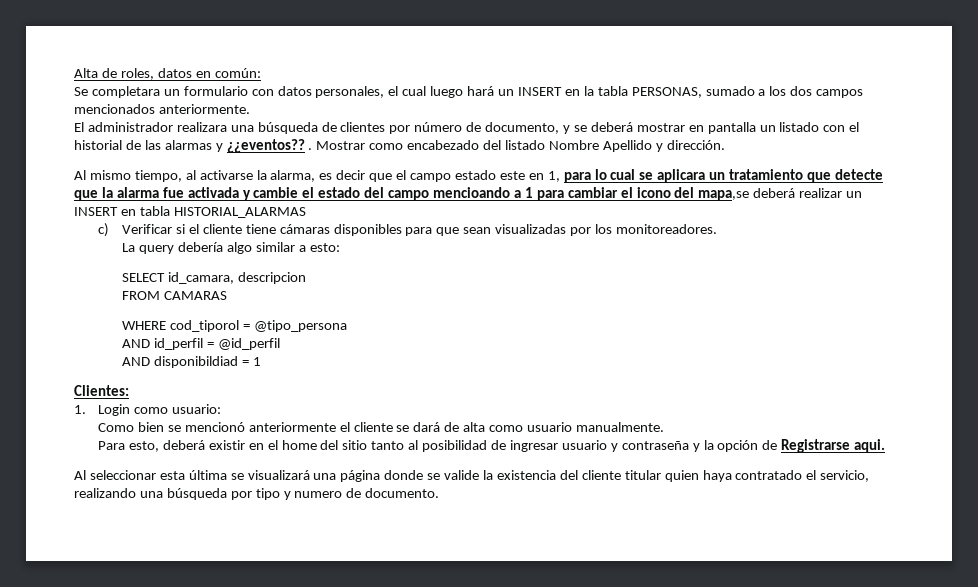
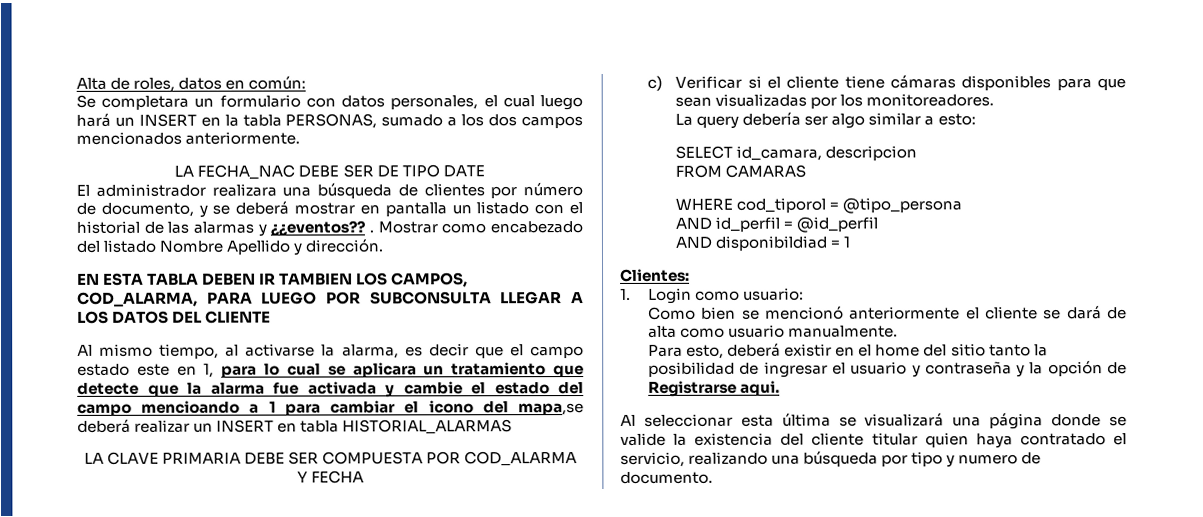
(250, 109) none -> [174,164,485,179] // LA FECHA_NAC DEBE SER DE TIPO DATE
(725, 145) none -> [77,272,469,288] [77,291,584,307] [77,310,272,324] // EN ESTA TABLA DEBEN IR TAMBIEN LOS CAMPOS, COD_ALARMA, PARA LUEGO POR SUBCONSULTA LLEGAR A LOS DATOS DEL CLIENTE
(306, 212) none -> [83,451,578,466] [296,470,365,484] // LA CLAVE PRIMARIA DEBE SER COMPUESTA POR COD_ALARMA Y FECHA
(223, 247) none -> [804,115,829,126] ser
[408,440,419,450] al -> [1033,344,1048,357] la
(558, 446) none -> [831,362,846,375] el

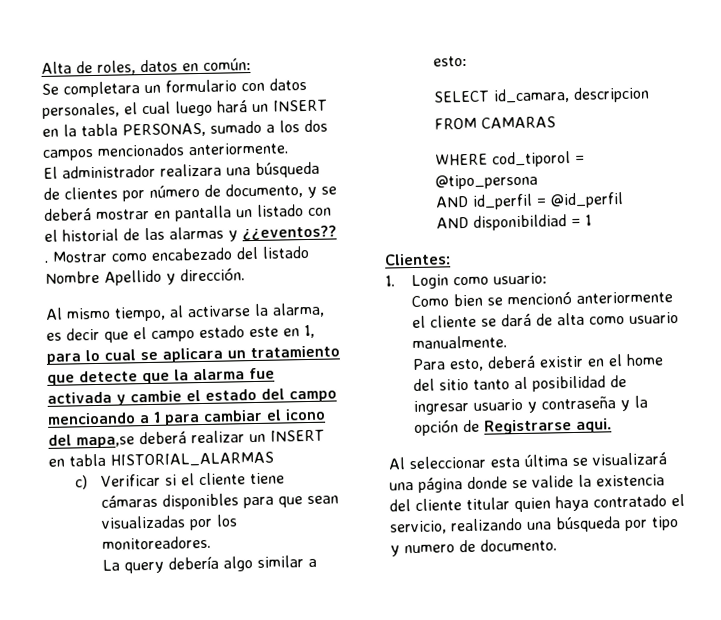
[174,164,485,179] // LA FECHA_NAC DEBE SER DE TIPO DATE -> (289, 149) none
[77,272,469,288] [77,291,584,307] [77,310,272,324] // EN ESTA TABLA DEBEN IR TAMBIEN LOS CAMPOS, COD_ALARMA, PARA LUEGO POR SUBCONSULTA LLEGAR A LOS DATOS DEL CLIENTE -> (245, 274) none
[83,451,578,466] [296,470,365,484] // LA CLAVE PRIMARIA DEBE SER COMPUESTA POR COD_ALARMA Y FECHA -> (274, 459) none
[804,115,829,126] ser -> (219, 562) none
[1033,344,1048,357] la -> [513,376,528,390] al
[831,362,846,375] el -> (469, 407) none

